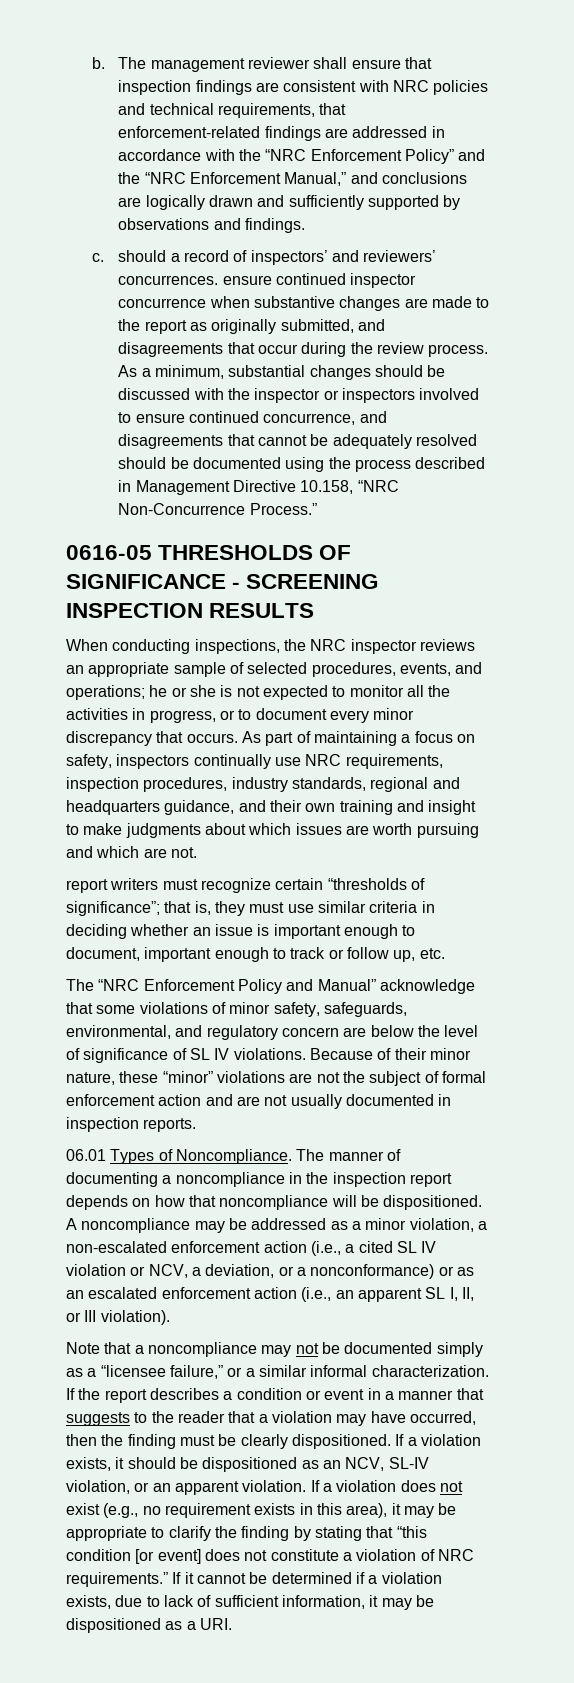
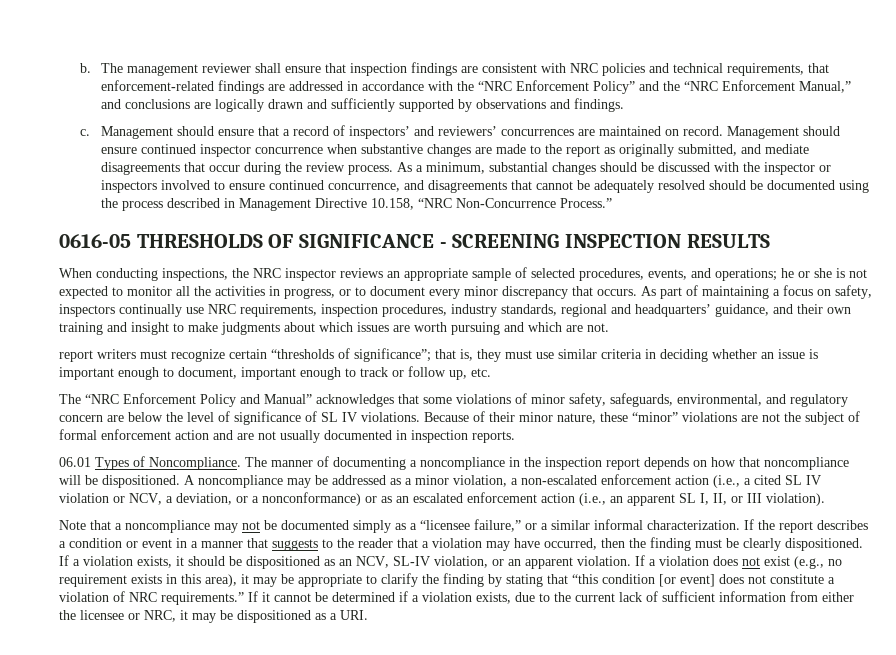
[118,250,167,262] should -> [100,126,279,139] Management should ensure that
[118,275,219,285] concurrences. -> [500,126,840,139] concurrences are maintained on record. Management should
(386, 325) none -> [764,144,809,154] mediate
[66,800,160,815] headquarters -> [635,304,711,317] headquarters’
[379,979,475,994] acknowledge -> [316,394,394,407] acknowledges
(160, 1601) none -> [554,592,615,602] the current
[281,1595,365,1609] information, -> [719,591,854,602] [59,610,176,622] information from either the licensee or NRC,

